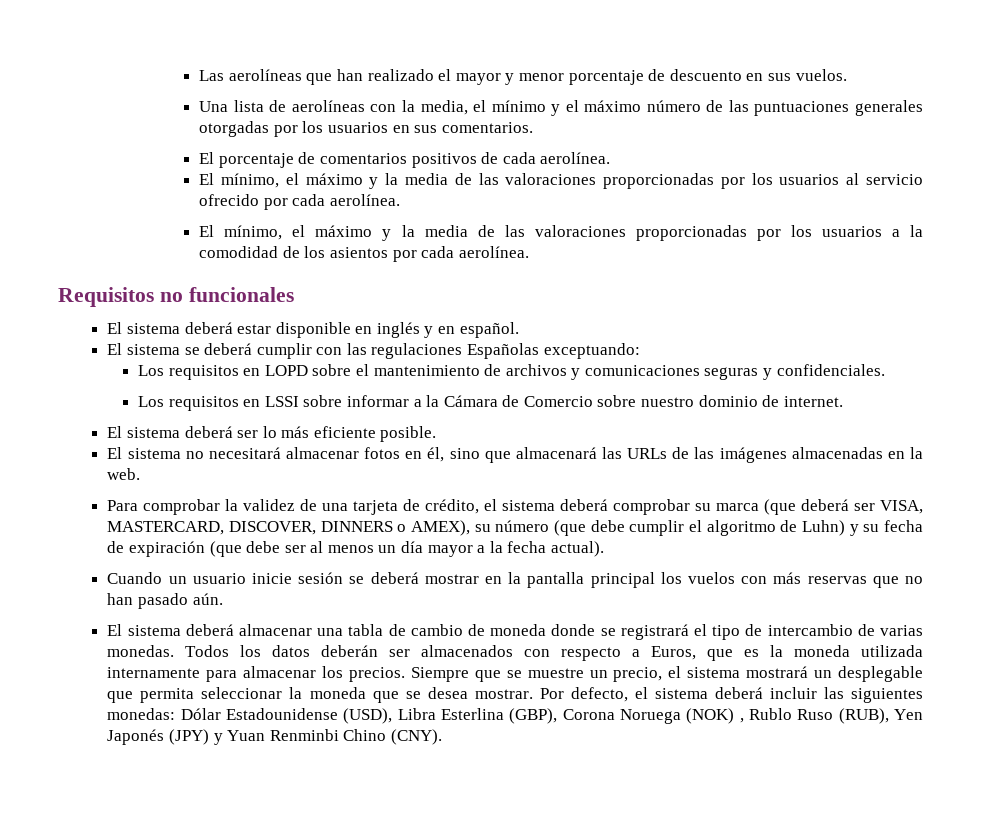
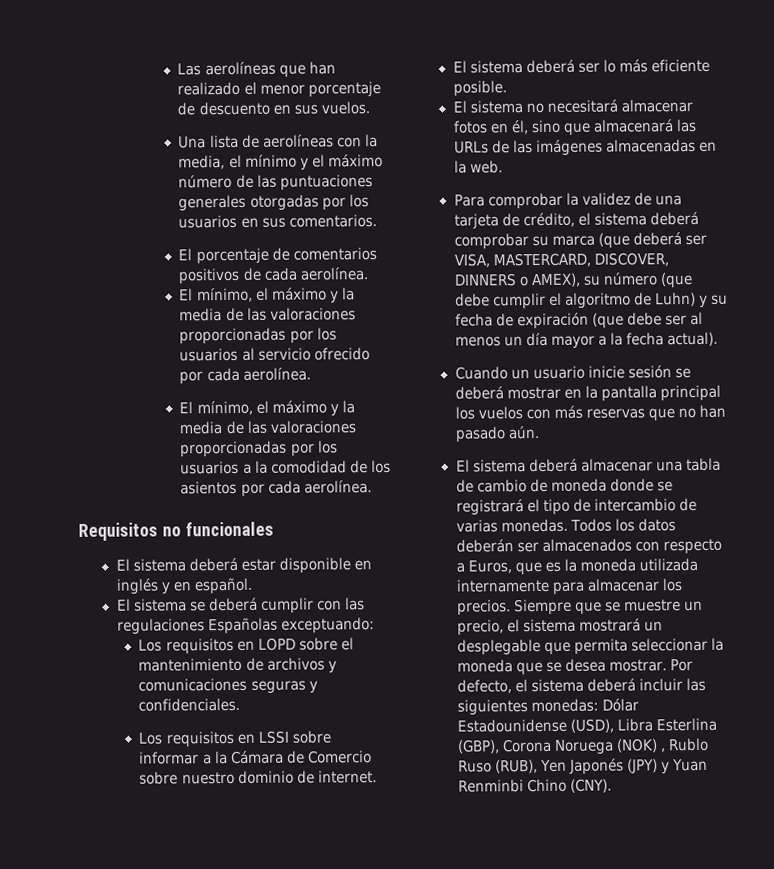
[455,73,515,85] mayor y -> (257, 88) none

